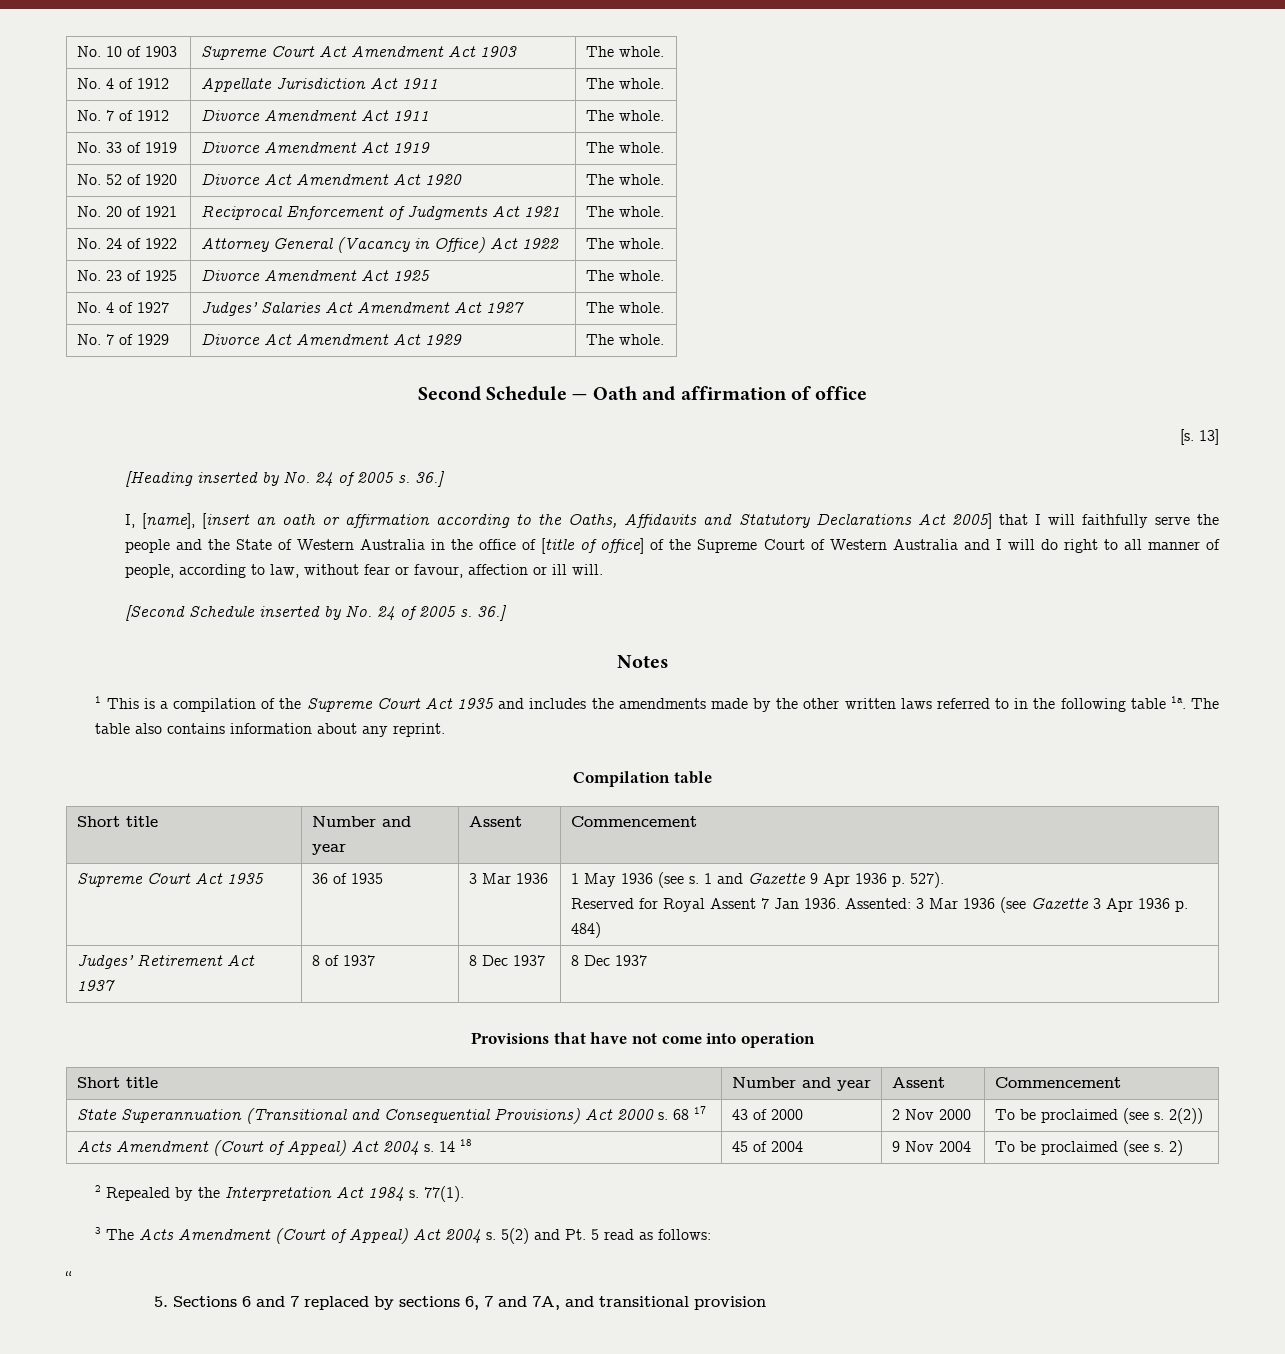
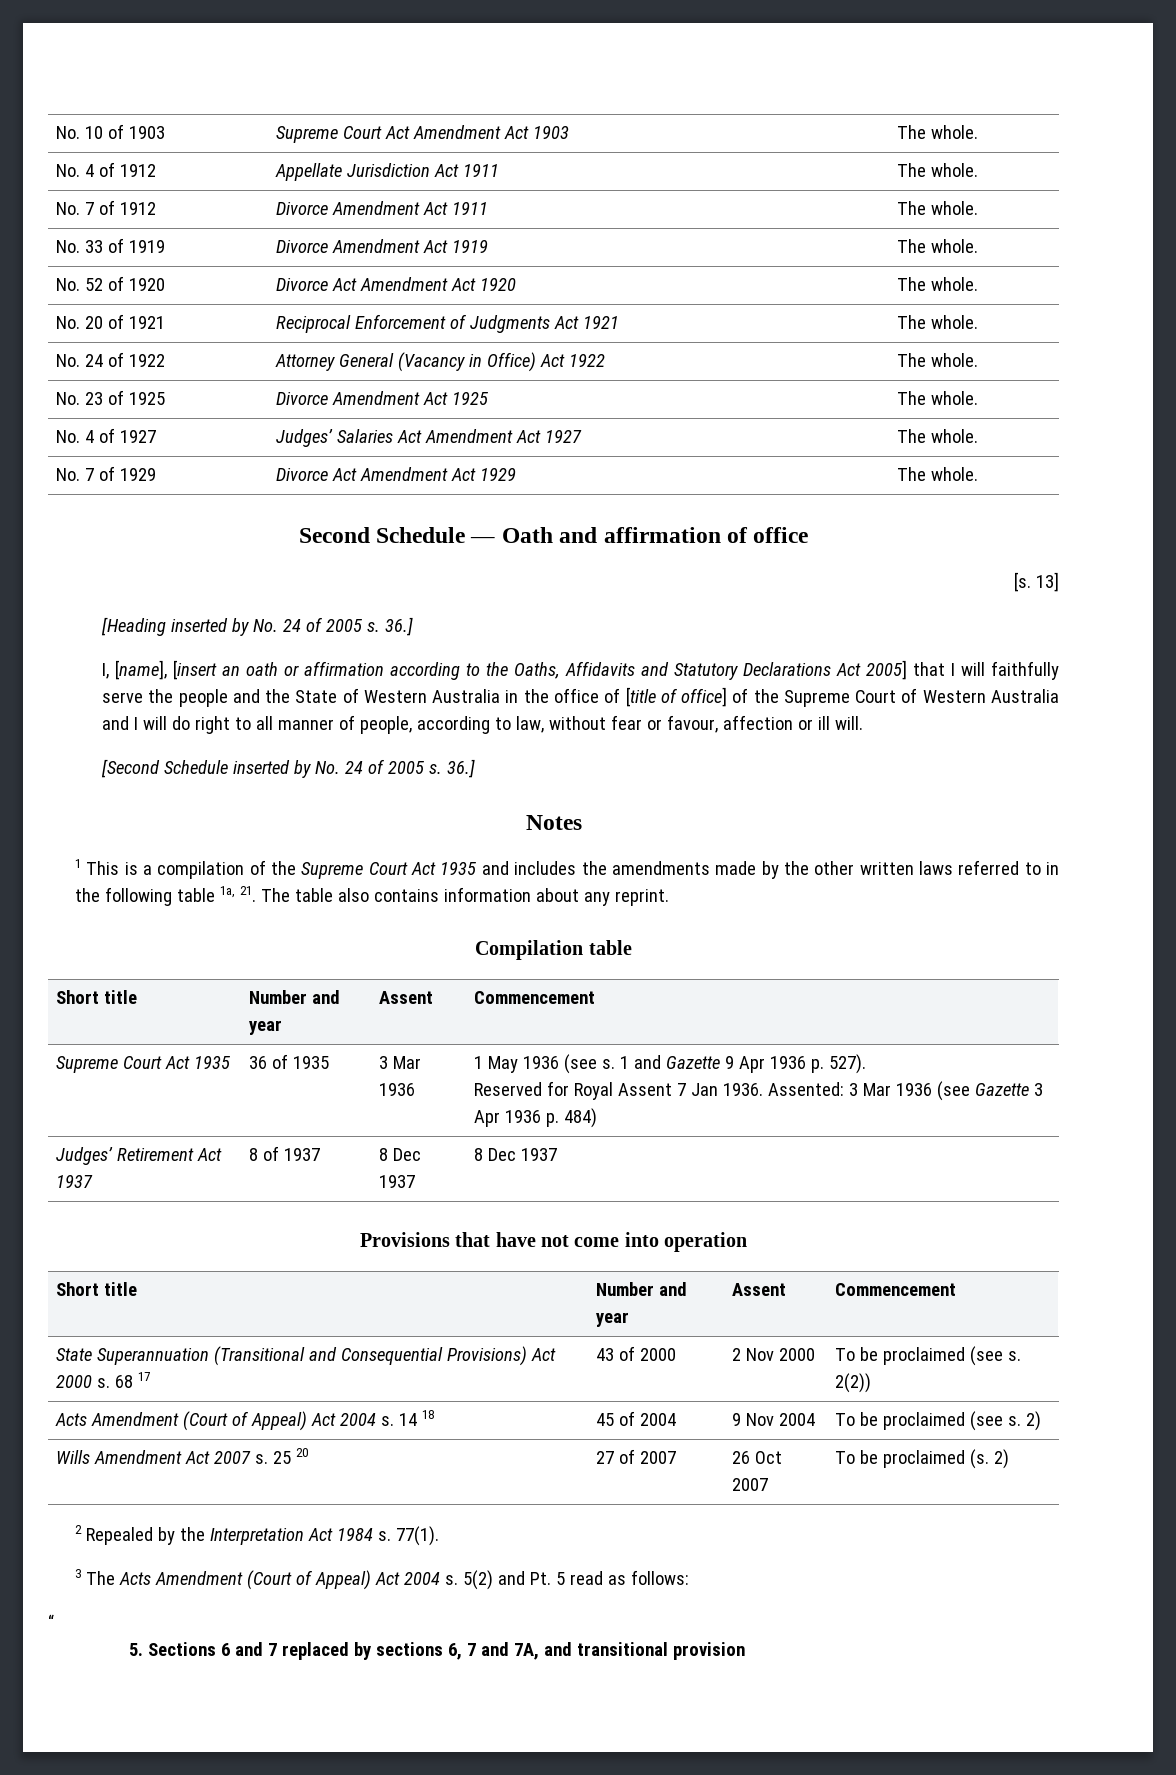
[1170,696,1186,709] 1a. -> [219,886,256,902] 1a, 21.
(1183, 1148) none -> [55,1448,308,1464] [595,1449,676,1464] [731,1451,782,1464] [731,1478,768,1491] [834,1449,1009,1469] // Wills Amendment Act 2007 s. 25 20 | 27 of 2007 | 26 Oct 2007 | To be proclaimed (s. 2)

